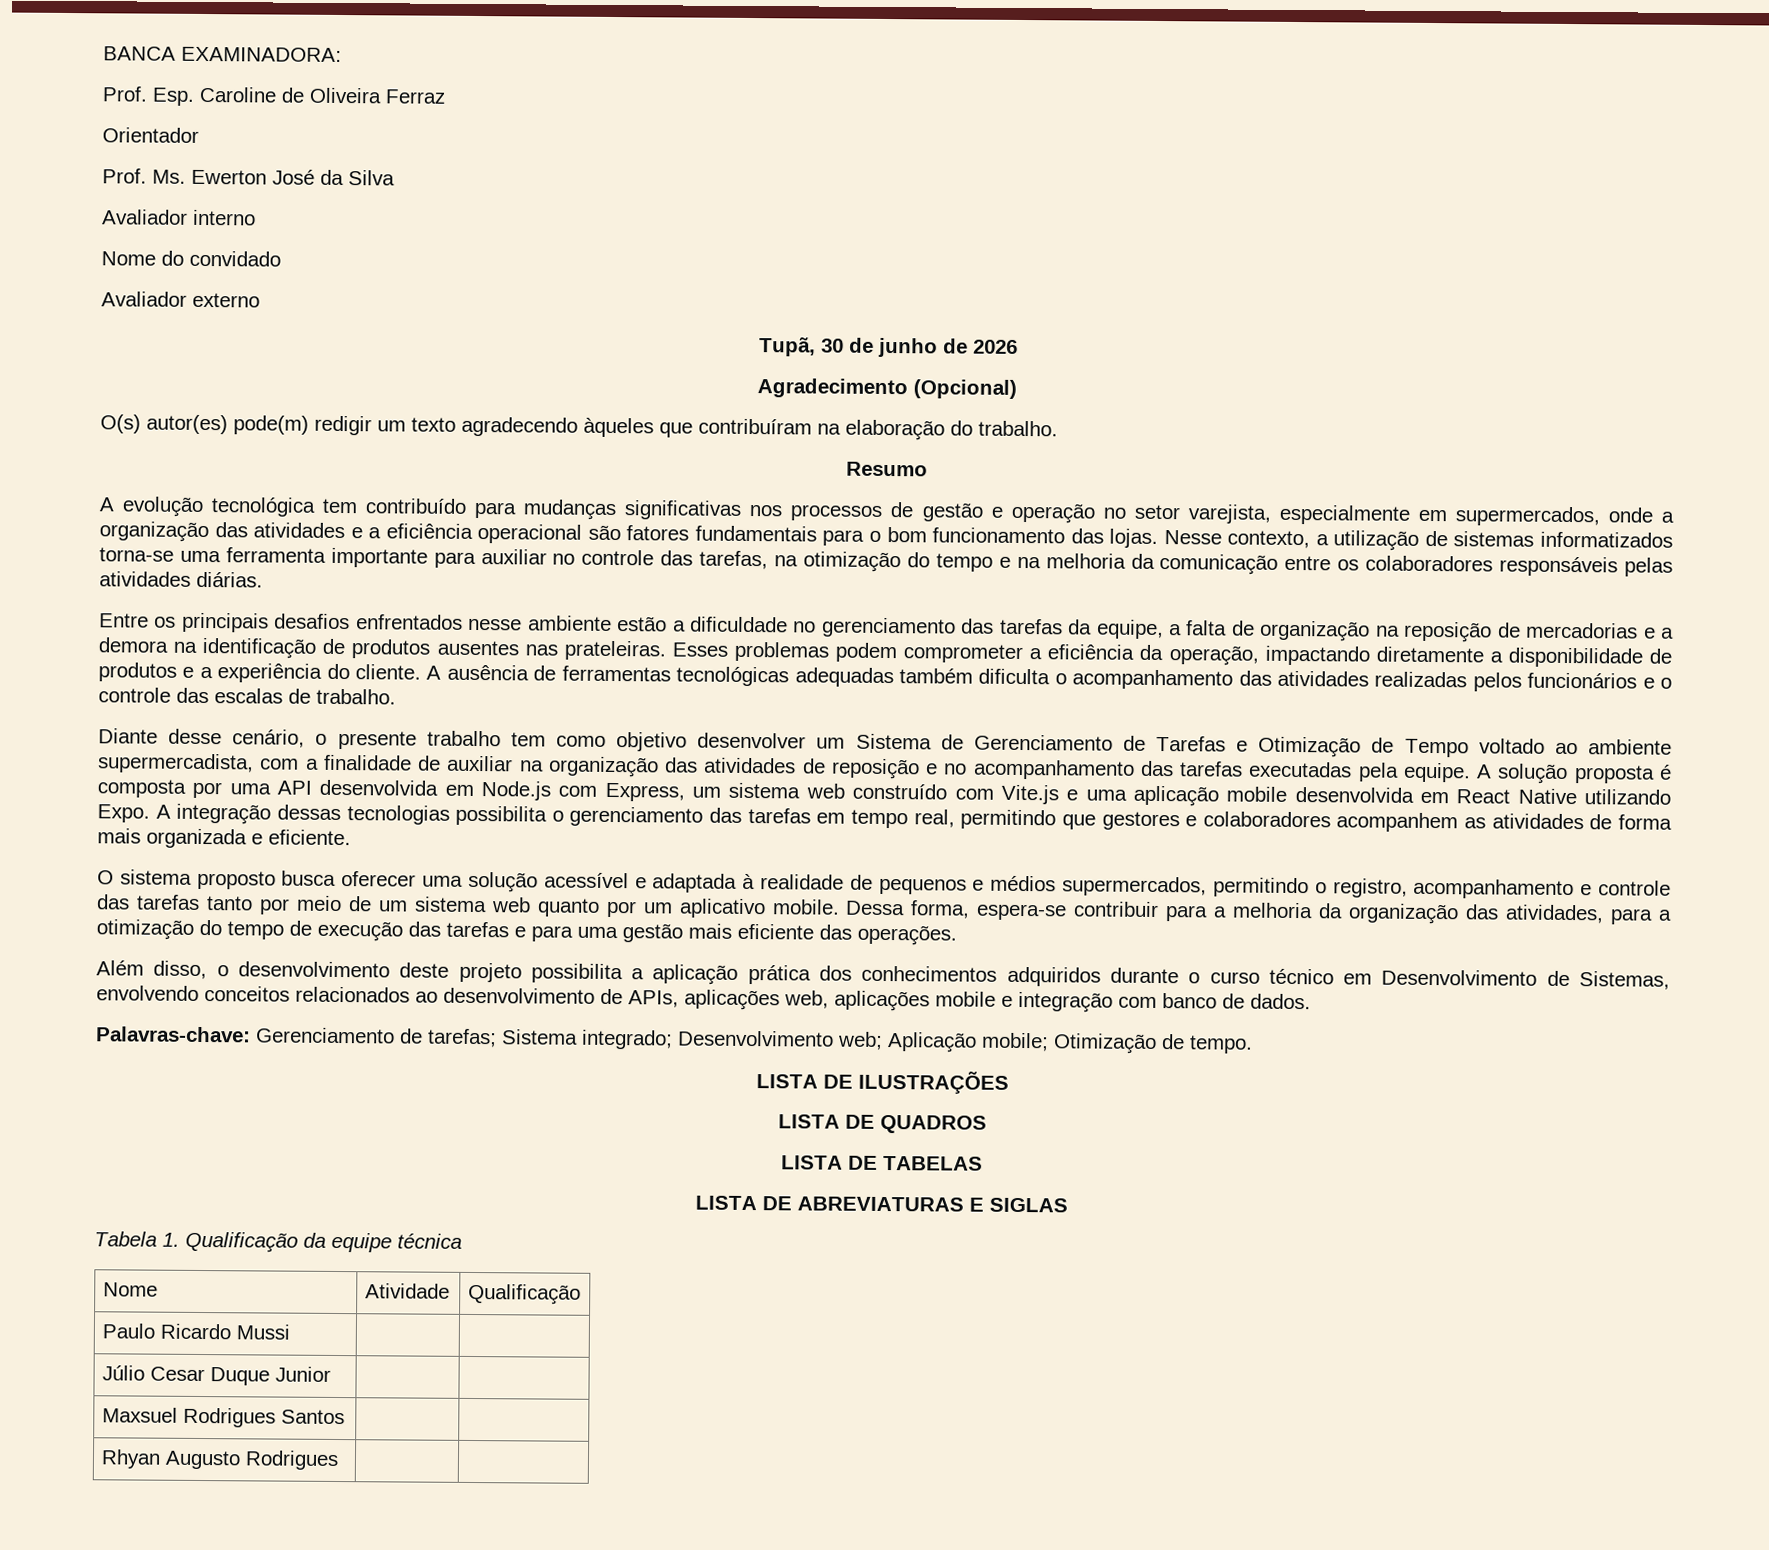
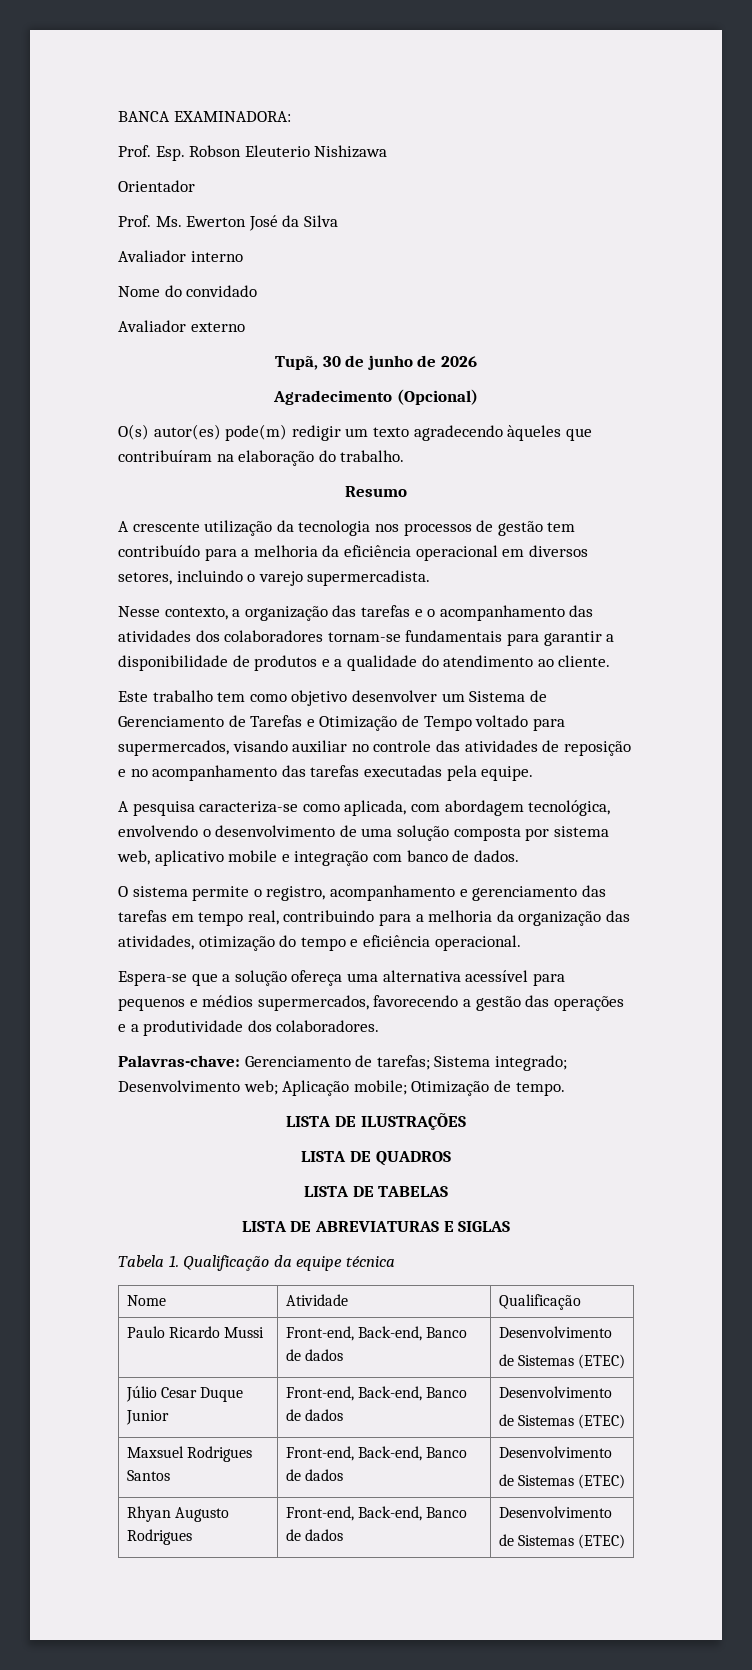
[199,86,446,104] Caroline de Oliveira Ferraz -> [189,145,388,158] Robson Eleuterio Nishizawa
[122,496,1674,527] [99,521,1673,551] [99,547,1673,577] [99,571,263,588] [99,612,1675,643] [98,637,1484,666] evolução tecnológica tem contribuído para mudanças significativas nos processos de gestão e operação no setor varejista, especialmente em supermercados, onde a organização das atividades e a eficiência operacional são fatores fundamentais para o bom funcionamento das lojas. Nesse contexto, a utilização de sistemas informatizados torna-se uma ferramenta importante para auxiliar no controle das tarefas, na otimização do tempo e na melhoria da comunicação entre os colaboradores responsáveis pelas atividades diárias. // Entre os principais desafios enfrentados nesse ambiente estão a dificuldade no gerenciamento das tarefas da equipe, a falta de organização na reposição de mercadorias e a demora na identificação de produtos ausentes nas prateleiras. Esses problemas podem comprometer a eficiência da operação, impactando diretamente -> [132,520,576,536] [118,545,588,561] [118,570,431,586] [118,605,594,621] [118,630,602,646] crescente utilização da tecnologia nos processos de gestão tem contribuído para a melhoria da eficiência operacional em diversos setores, incluindo o varejo supermercadista. // Nesse contexto, a organização das tarefas e o acompanhamento das atividades dos colaboradores tornam-se fundamentais para garantir
[217,663,1673,692] [98,687,396,705] [98,728,417,750] experiência do cliente. A ausência de ferramentas tecnológicas adequadas também dificulta o acompanhamento das atividades realizadas pelos funcionários e o controle das escalas de trabalho. // Diante desse cenário, o presente -> [346,655,611,671] [118,691,148,702] qualidade do atendimento ao cliente. // Este
[1554,739,1673,755] [97,753,659,778] ao ambiente supermercadista, com a finalidade de auxiliar na organização -> [532,718,565,731] [118,740,432,756] para supermercados, visando auxiliar no controle
[1476,763,1673,785] [97,779,1671,807] [97,803,564,826] A solução proposta é composta por uma API desenvolvida em Node.js com Express, um sistema web construído com Vite.js e uma aplicação mobile desenvolvida em React Native utilizando Expo. A integração dessas tecnologias possibilita o -> [118,800,611,816] [118,825,609,841] [117,850,519,866] [118,885,468,901] // A pesquisa caracteriza-se como aplicada, com abordagem tecnológica, envolvendo o desenvolvimento de uma solução composta por sistema web, aplicativo mobile e integração com banco de dados. // O sistema permite o registro, acompanhamento e
[960,809,1673,833] [97,828,351,849] [97,869,1671,900] [96,894,1160,921] permitindo que gestores e colaboradores acompanhem as atividades de forma mais organizada e eficiente. // O sistema proposto busca oferecer uma solução acessível e adaptada à realidade de pequenos e médios supermercados, permitindo o registro, acompanhamento e controle das tarefas tanto por meio de um sistema web quanto por um aplicativo mobile. Dessa forma, espera-se contribuir -> [283,910,375,922] contribuindo
[1610,908,1673,925] [96,919,957,946] [96,960,1670,990] [96,985,1311,1013] para a otimização do tempo de execução das tarefas e para uma gestão mais eficiente das operações. // Além disso, o desenvolvimento deste projeto possibilita a aplicação prática dos conhecimentos adquiridos durante o curso técnico em Desenvolvimento de Sistemas, envolvendo conceitos relacionados ao desenvolvimento de APIs, aplicações web, aplicações mobile e integração com banco de dados. -> [198,935,521,951] [118,970,565,986] [118,995,624,1011] [118,1020,380,1036] otimização do tempo e eficiência operacional. // Espera-se que a solução ofereça uma alternativa acessível para pequenos e médios supermercados, favorecendo a gestão das operações e a produtividade dos colaboradores.
[101,1365,331,1386] [101,1407,345,1428] [100,1449,339,1471] | // Júlio Cesar Duque Junior | | // Maxsuel Rodrigues Santos | | // Rhyan Augusto Rodrigues | | -> [285,1326,467,1341] [285,1349,343,1361] [498,1326,612,1338] [498,1354,625,1369] [125,1386,243,1402] [125,1410,169,1425] [285,1386,467,1401] [285,1409,343,1421] [498,1386,612,1398] [498,1414,625,1429] [126,1446,252,1462] [126,1470,170,1481] [285,1446,467,1461] [285,1469,343,1481] [498,1446,612,1458] [498,1474,625,1489] [126,1506,229,1522] [126,1529,192,1545] [285,1506,467,1521] [285,1529,343,1541] [498,1506,612,1518] [498,1534,625,1549] Front-end, Back-end, Banco de dados | Desenvolvimento // de Sistemas (ETEC) // Júlio Cesar Duque Junior | Front-end, Back-end, Banco de dados | Desenvolvimento // de Sistemas (ETEC) // Maxsuel Rodrigues Santos | Front-end, Back-end, Banco de dados | Desenvolvimento // de Sistemas (ETEC) // Rhyan Augusto Rodrigues | Front-end, Back-end, Banco de dados | Desenvolvimento // de Sistemas (ETEC)

